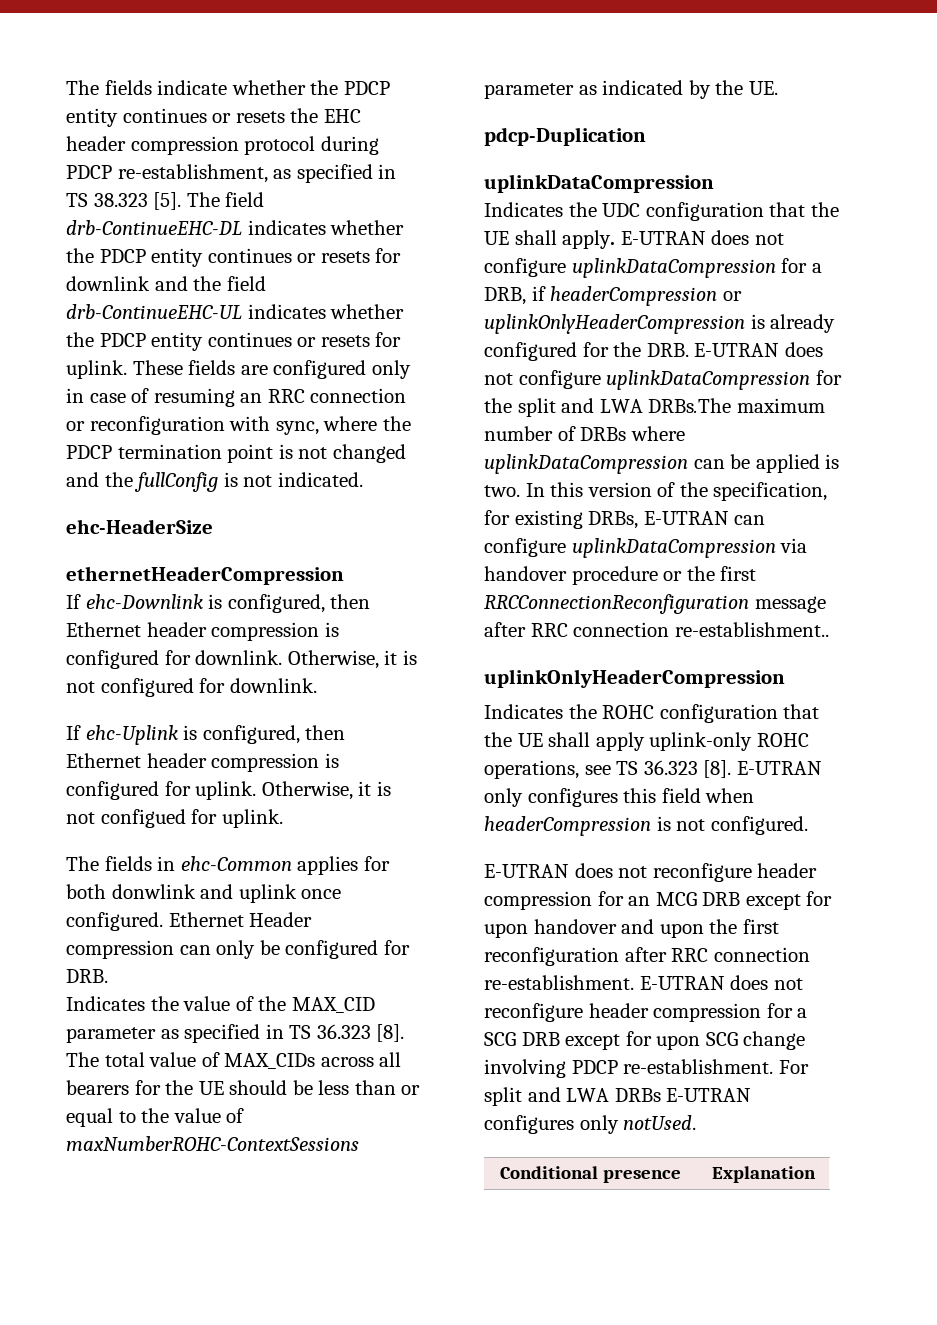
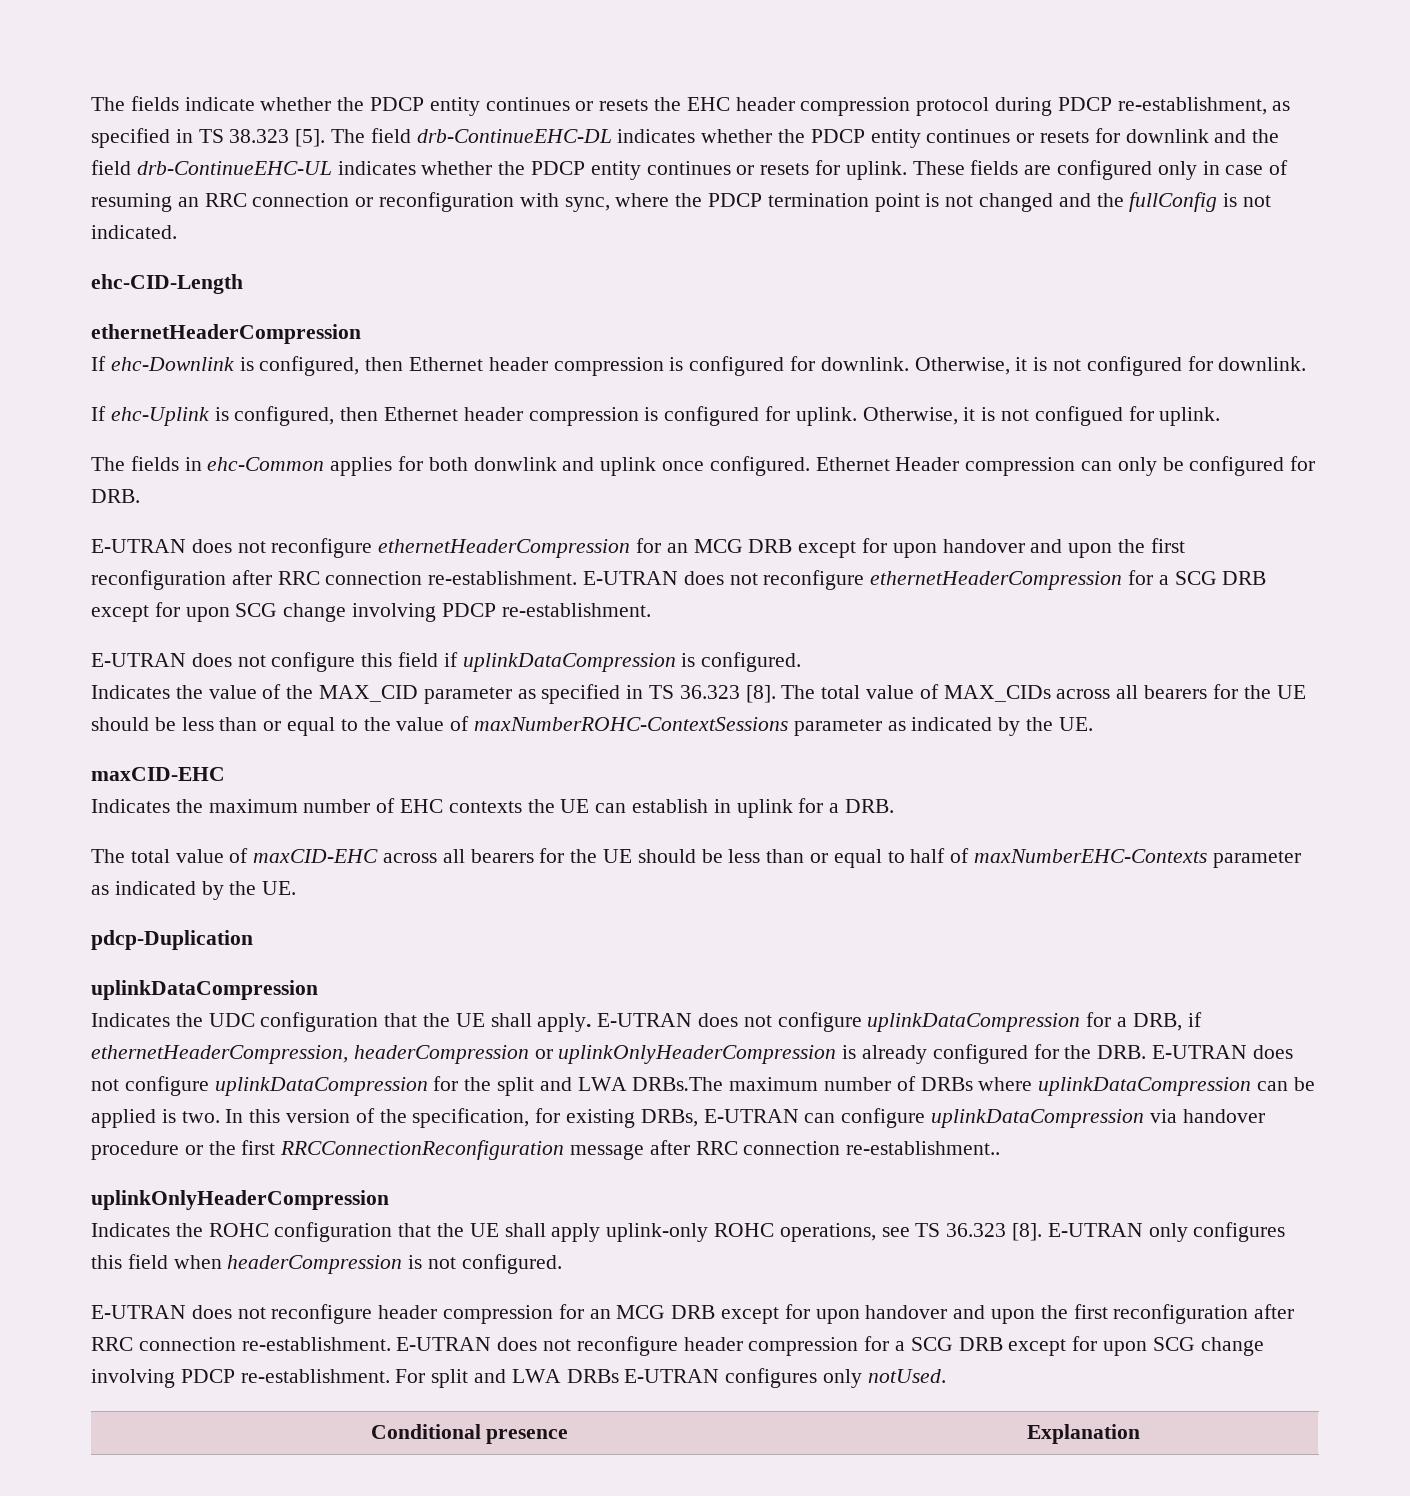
[66,519,213,534] ehc-HeaderSize -> [91,274,243,294] ehc-CID-Length
(108, 976) none -> [91,538,1185,558] [91,570,1267,590] [91,602,651,622] [91,652,802,672] // E-UTRAN does not reconfigure ethernetHeaderCompression for an MCG DRB except for upon handover and upon the first reconfiguration after RRC connection re-establishment. E-UTRAN does not reconfigure ethernetHeaderCompression for a SCG DRB except for upon SCG change involving PDCP re-establishment. // E-UTRAN does not configure this field if uplinkDataCompression is configured.
(778, 88) none -> [91,767,225,781] [91,798,895,818] [91,848,1301,868] [91,881,297,900] // maxCID-EHC // Indicates the maximum number of EHC contexts the UE can establish in uplink for a DRB. // The total value of maxCID-EHC across all bearers for the UE should be less than or equal to half of maxNumberEHC-Contexts parameter as indicated by the UE.
(546, 293) none -> [91,1045,348,1064] ethernetHeaderCompression,

